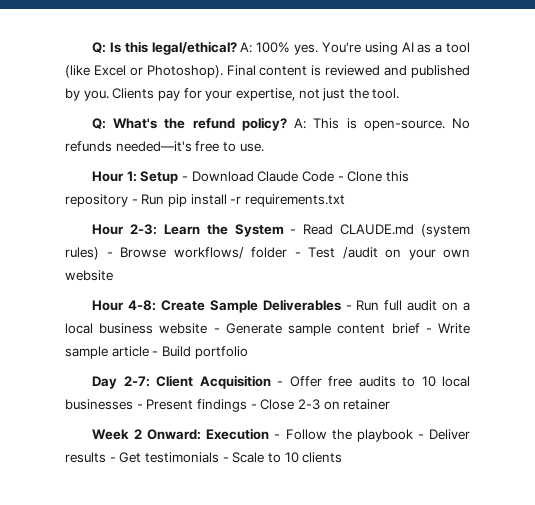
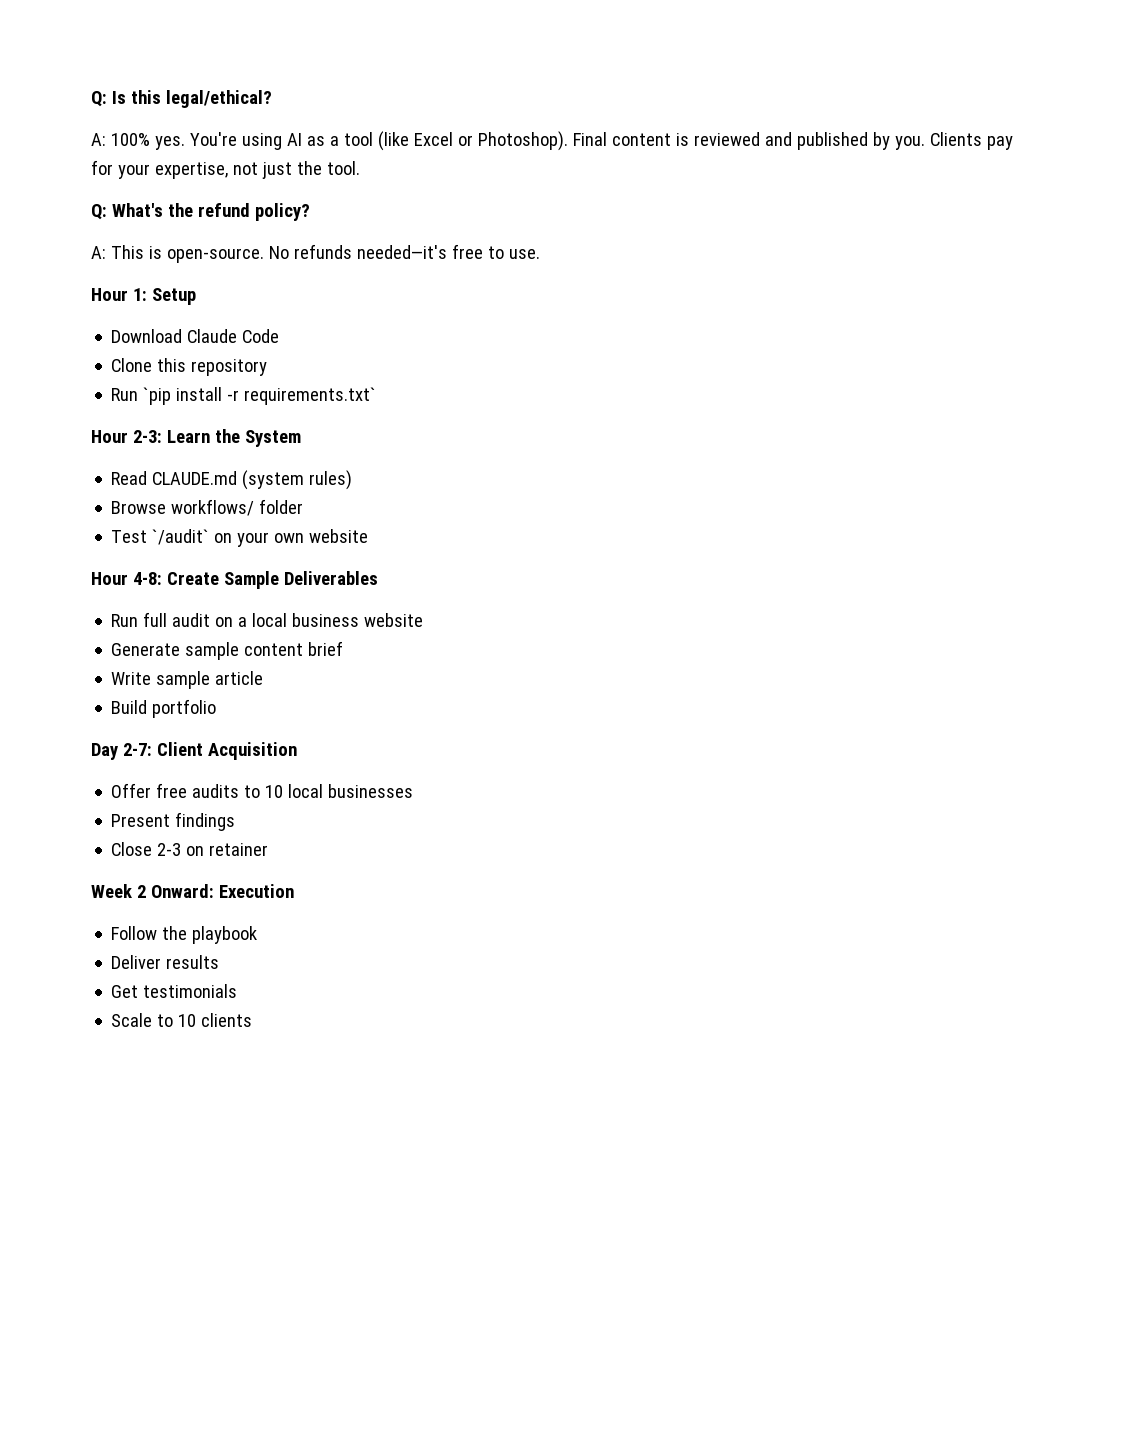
(237, 48) none -> (272, 99) //
(287, 124) none -> (310, 212) //
[181,176,188,181] - -> (196, 296) //
[337,176,344,181] - -> (280, 336) //
[131,194,187,207] - Run pip -> [111,387,172,405] // Run `pip
[244,194,345,207] requirements.txt -> [244,387,377,405] requirements.txt`
[290,229,297,234] - -> (301, 438) //
[106,252,113,257] - -> (353, 480) //
[294,247,378,259] - Test /audit -> [111,529,210,545] // Test `/audit`
[345,305,352,310] - -> (378, 578) //
[213,328,220,333] - -> (424, 620) //
[425,328,432,333] - -> (344, 648) //
[152,351,159,356] - -> (264, 678) //
[277,381,284,386] - -> (297, 751) //
[136,404,143,409] - -> (414, 791) //
[250,404,257,409] - -> (236, 821) //
[274,434,281,439] - -> (294, 891) //
[417,434,424,439] - -> (258, 935) //
[109,457,116,462] - -> (220, 962) //
[222,457,229,462] - -> (238, 991) //

